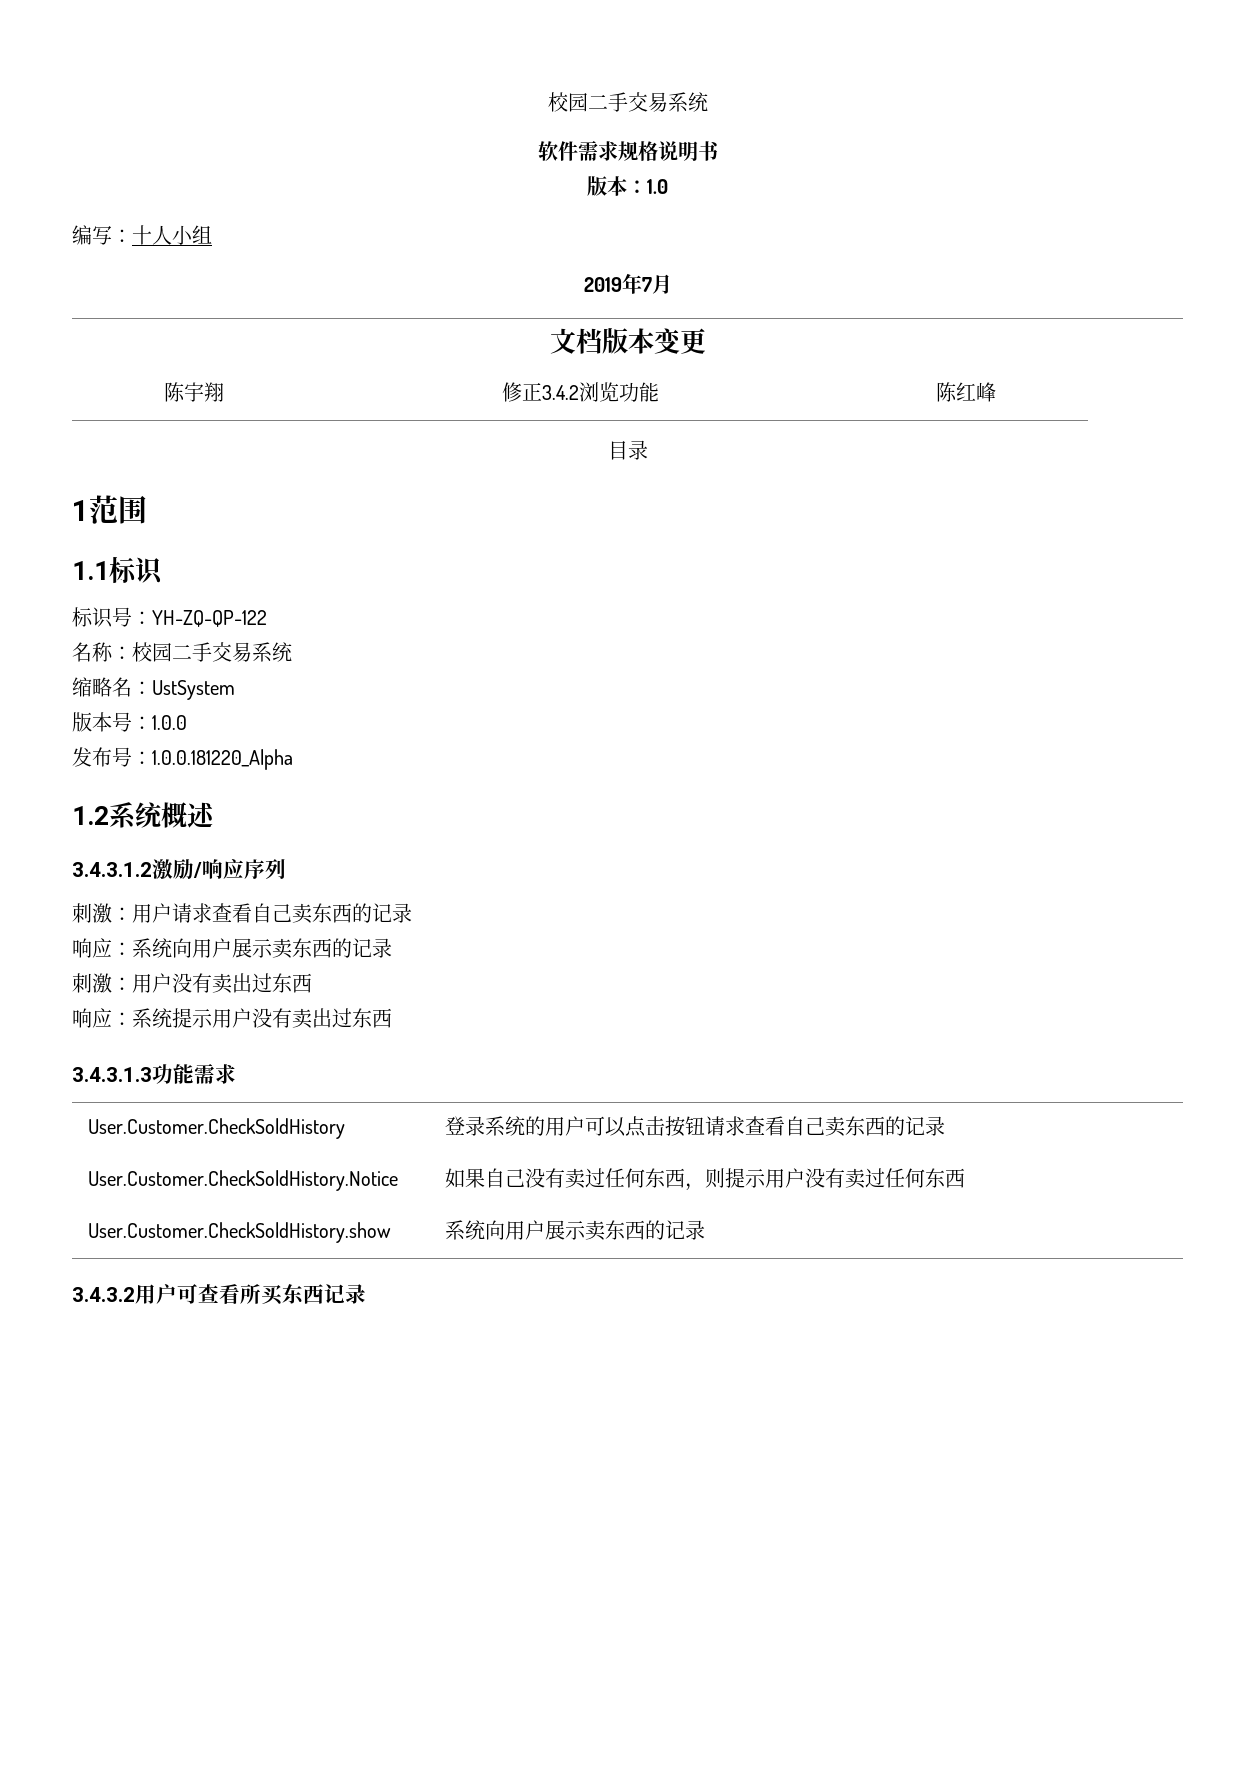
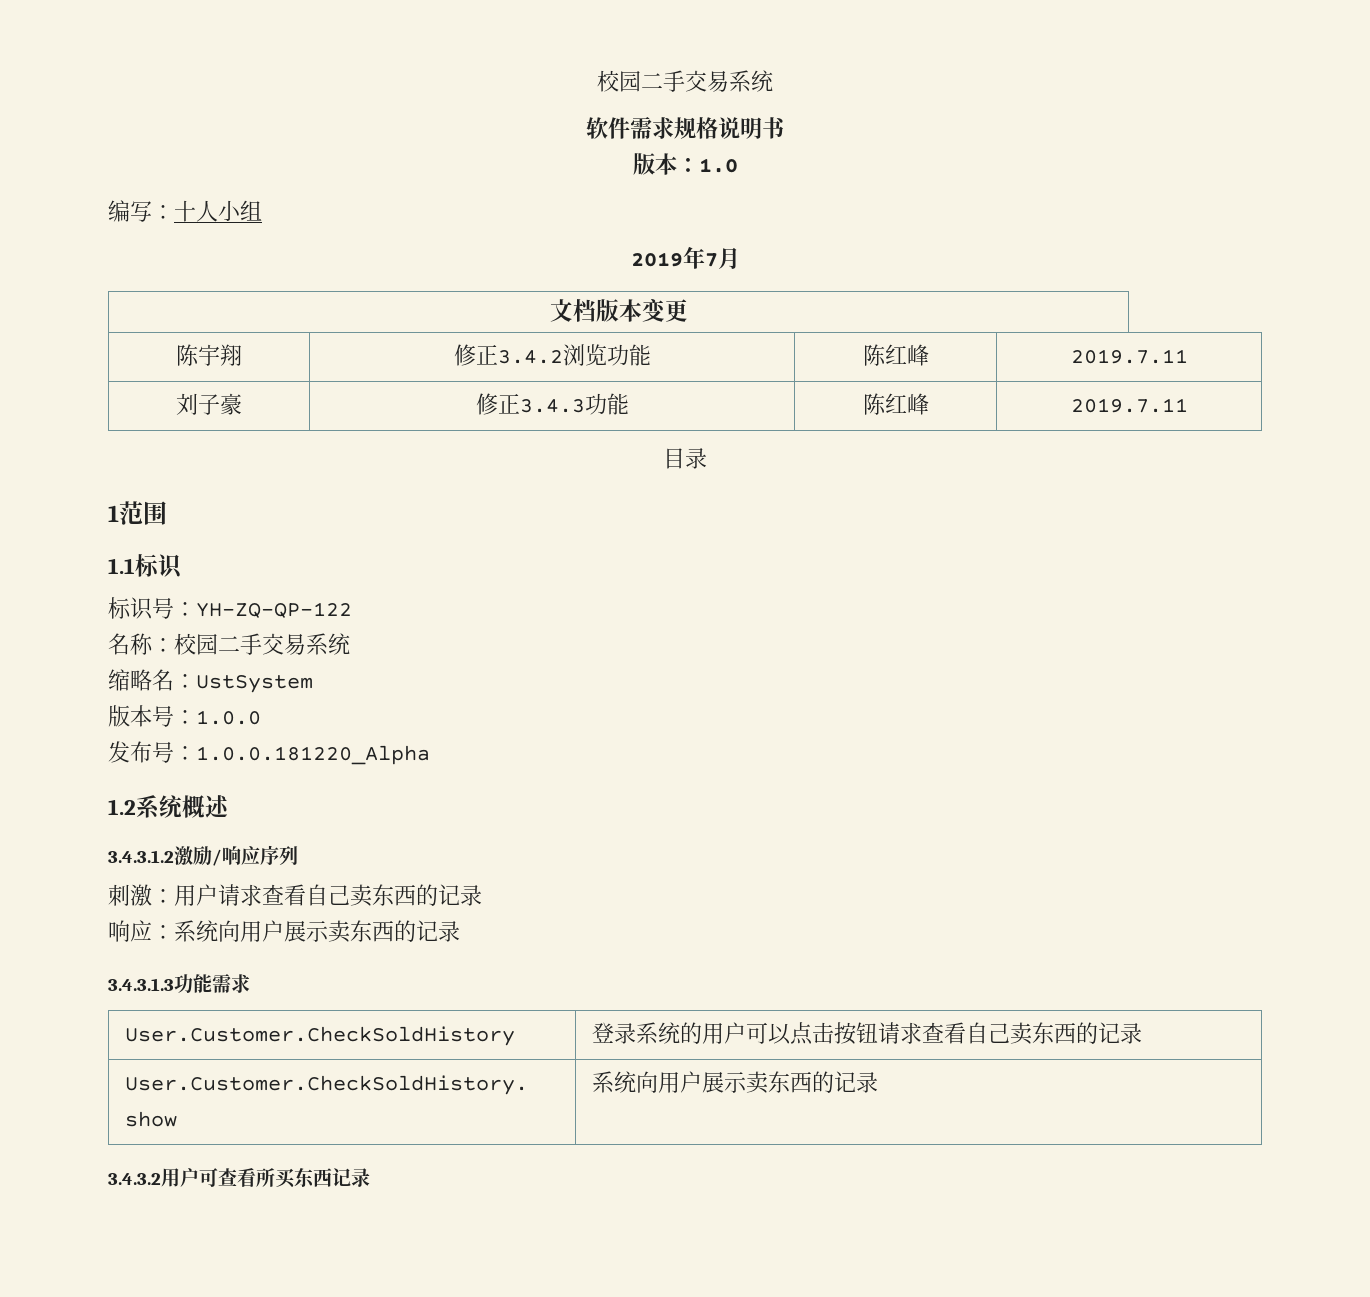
(996, 392) none -> [1070,349,1188,364] [176,393,242,415] [475,393,629,415] [862,393,929,415] [1070,398,1188,413] | 2019.7.11 // 刘子豪 | 修正3.4.3功能 | 陈红峰 | 2019.7.11
[72,973,312,994] [72,1008,392,1029] // 刺激：用户没有卖出过东西 // 响应：系统提示用户没有卖出过东西 -> (460, 931) none
[87,1170,398,1191] [444,1168,965,1191] // User.Customer.CheckSoldHistory.Notice | 如果自己没有卖过任何东西，则提示用户没有卖过任何东西 -> (1142, 1033) none

